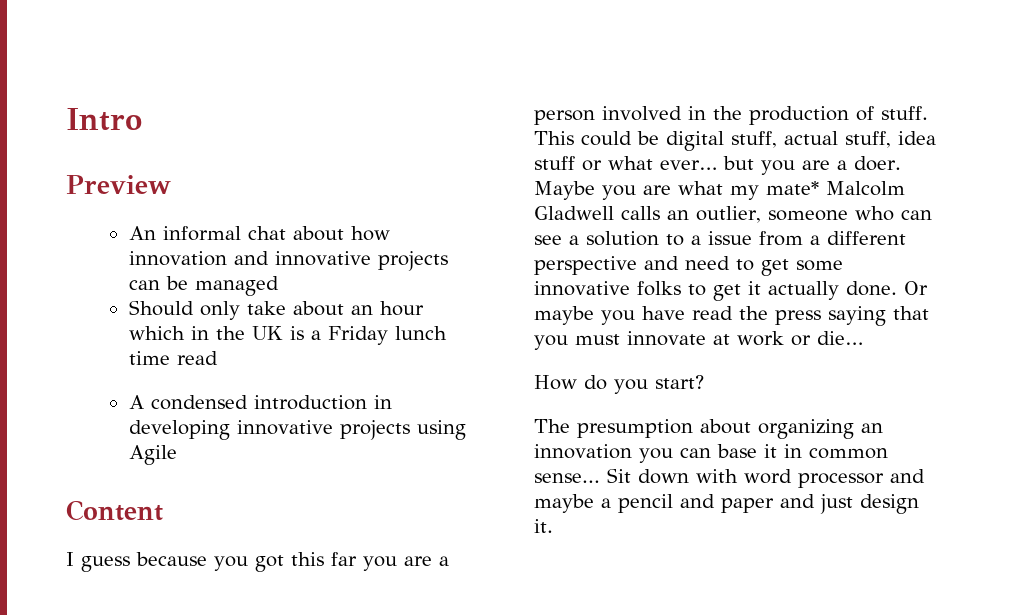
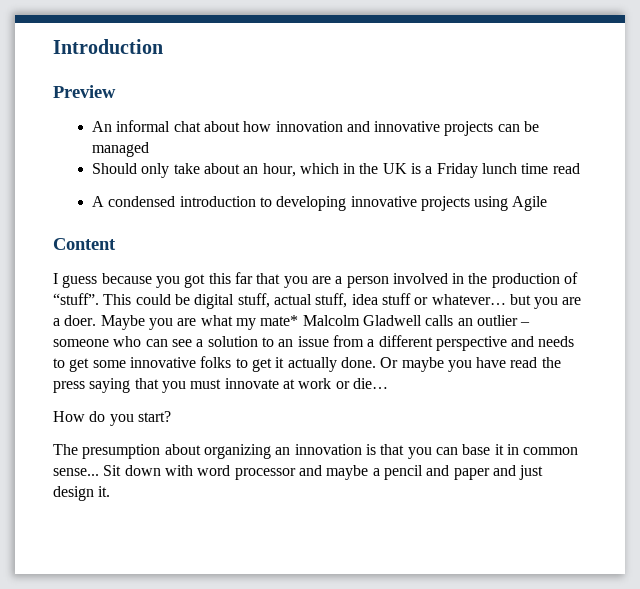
[66,108,142,131] Intro -> [53,39,163,54] Introduction
[379,301,424,316] hour -> [262,163,296,177] hour,
[373,395,392,409] in -> [259,197,272,207] to
(357, 559) none -> [256,273,281,284] that
[881,106,928,120] stuff. -> [53,293,99,305] “stuff”.
[608,156,717,170] what ever… -> [431,294,506,305] whatever…
[696,206,761,223] outlier, -> [476,315,531,326] outlier –
[691,235,701,245] a -> [278,339,294,347] an
[685,256,730,270] need -> [538,336,575,347] needs
(632, 451) none -> [365,444,405,455] is that

